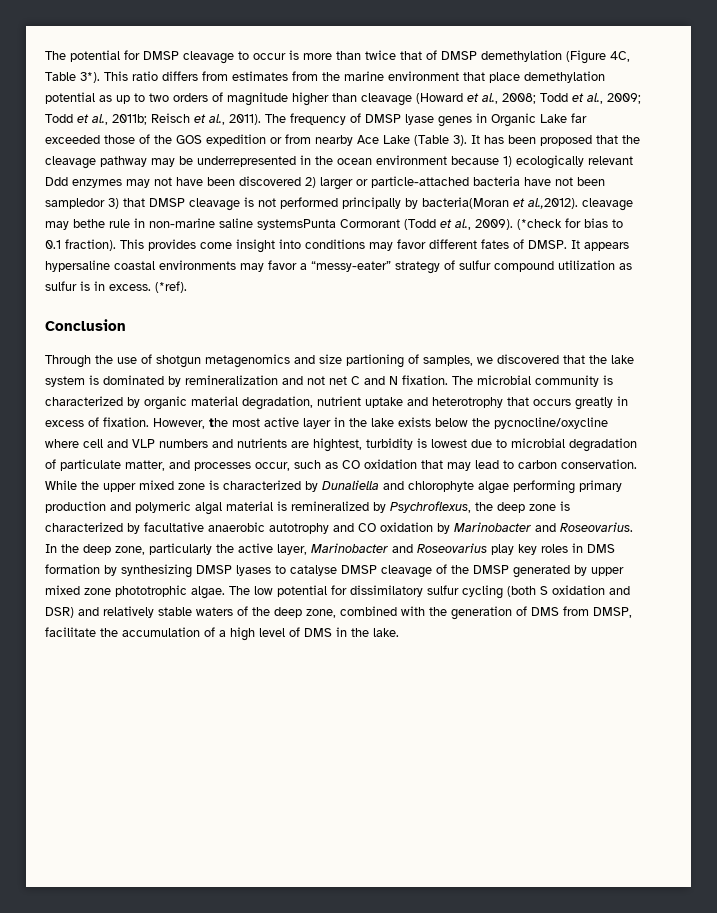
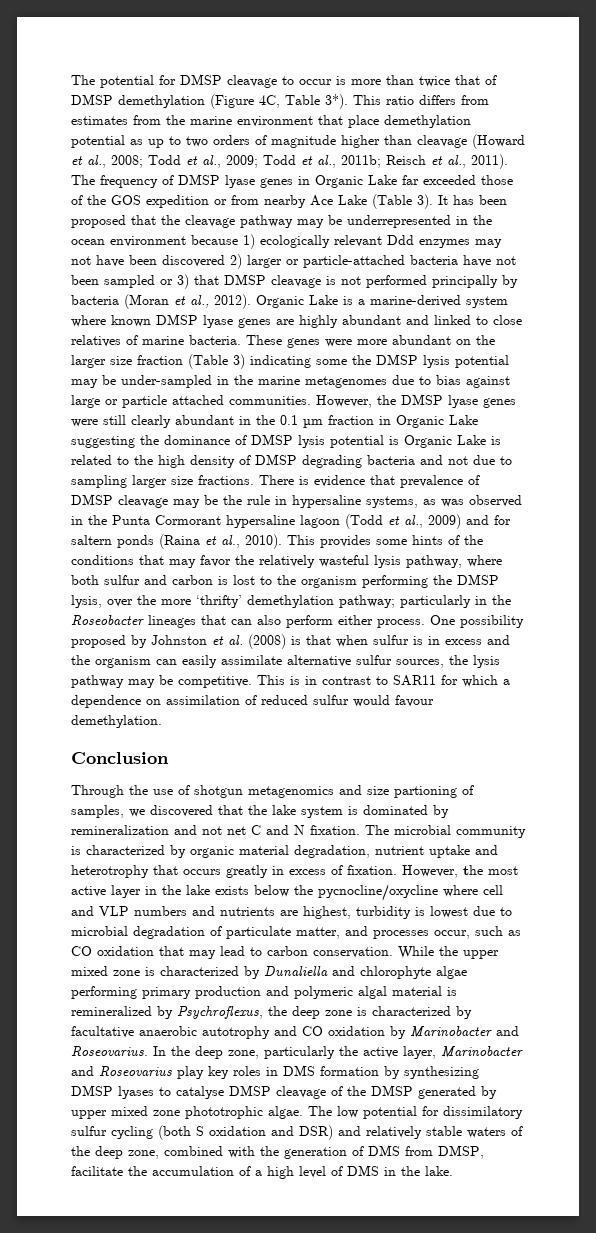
[45,198,105,209] sampledor -> [104,275,173,288] sampled or
[422,197,633,211] [45,218,623,230] [45,239,629,253] [45,260,632,274] [45,281,187,293] bacteria(Moran et al.,2012). cleavage may bethe rule in non-marine saline systemsPunta Cormorant (Todd et al., 2009). (*check for bias to 0.1 fraction). This provides come insight into conditions may favor different fates of DMSP. It appears hypersaline coastal environments may favor a “messy-eater” strategy of sulfur compound utilization as sulfur is in excess. (*ref). -> [71,294,508,309] [71,314,522,328] [71,335,495,348] [71,354,509,369] [71,375,510,388] [71,394,516,408] [71,415,478,428] [71,434,501,448] [71,454,512,468] [71,475,480,488] [71,494,522,508] [71,514,511,529] [71,534,483,549] [71,555,502,568] [71,574,499,588] [71,595,511,608] [71,615,524,628] [71,634,510,649] [71,655,500,668] [71,675,510,688] [71,695,434,708] [71,715,162,728] bacteria (Moran et al., 2012). Organic Lake is a marine-derived system where known DMSP lyase genes are highly abundant and linked to close relatives of marine bacteria. These genes were more abundant on the larger size fraction (Table 3) indicating some the DMSP lysis potential may be under-sampled in the marine metagenomes due to bias against large or particle attached communities. However, the DMSP lyase genes were still clearly abundant in the 0.1 µm fraction in Organic Lake suggesting the dominance of DMSP lysis potential is Organic Lake is related to the high density of DMSP degrading bacteria and not due to sampling larger size fractions. There is evidence that prevalence of DMSP cleavage may be the rule in hypersaline systems, as was observed in the Punta Cormorant hypersaline lagoon (Todd et al., 2009) and for saltern ponds (Raina et al., 2010). This provides some hints of the conditions that may favor the relatively wasteful lysis pathway, where both sulfur and carbon is lost to the organism performing the DMSP lysis, over the more ‘thrifty’ demethylation pathway; particularly in the Roseobacter lineages that can also perform either process. One possibility proposed by Johnston et al. (2008) is that when sulfur is in excess and the organism can easily assimilate alternative sulfur sources, the lysis pathway may be competitive. This is in contrast to SAR11 for which a dependence on assimilation of reduced sulfur would favour demethylation.
[313,438,362,452] hightest, -> [303,906,351,919] highest,

